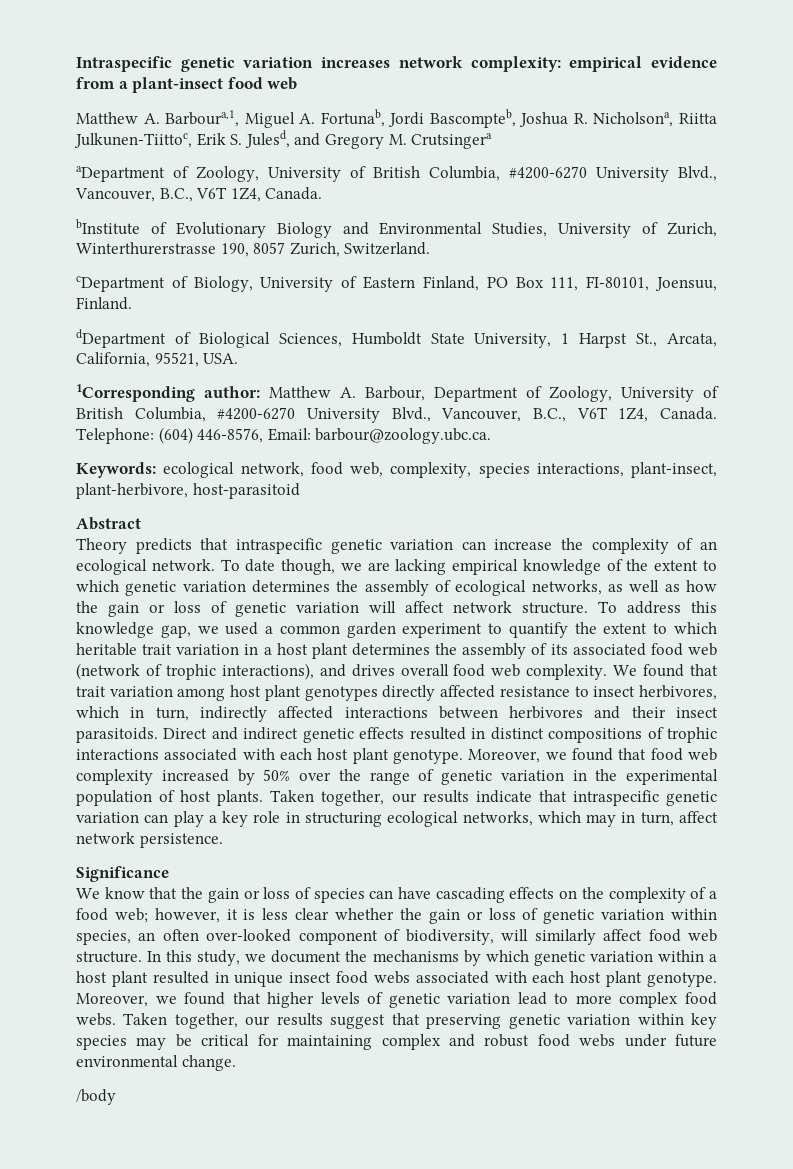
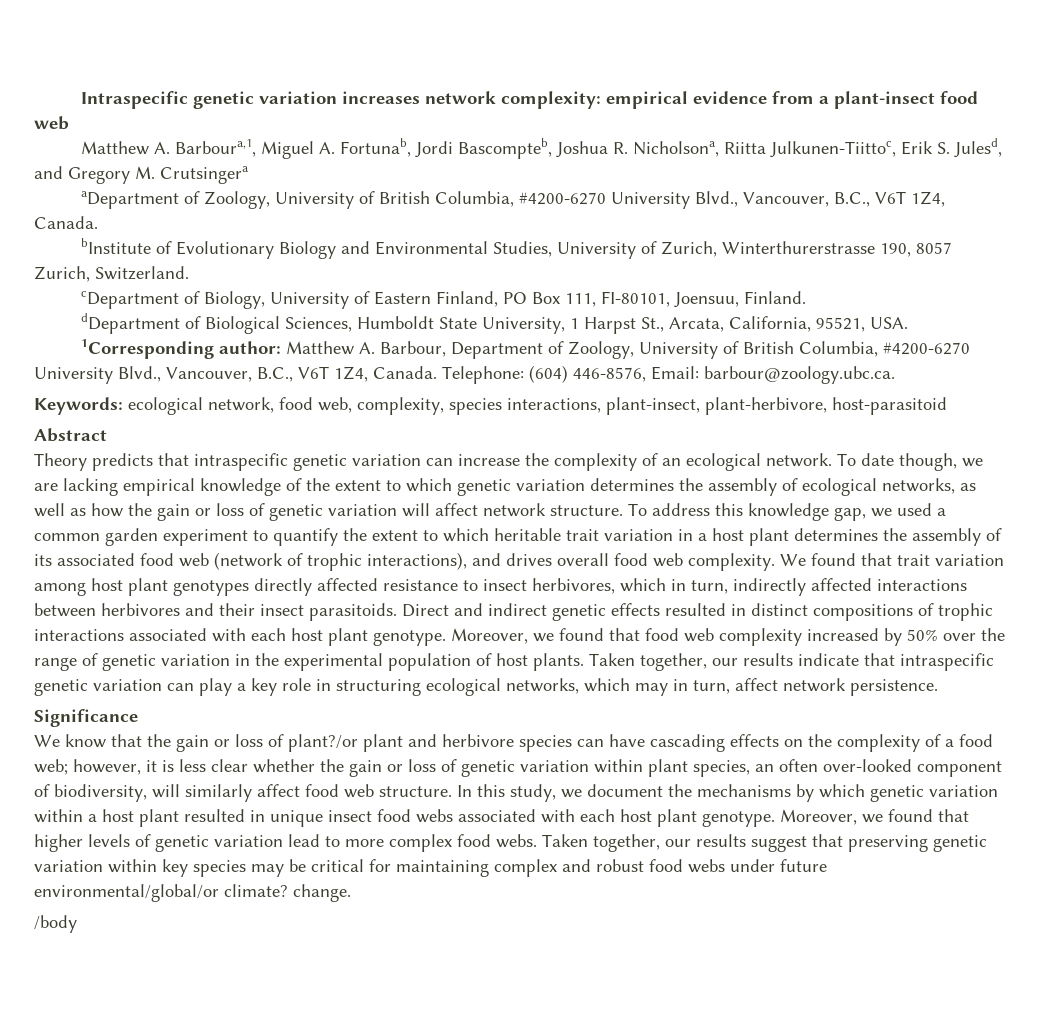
(311, 893) none -> [288,734,514,752] plant?/or plant and herbivore
(718, 914) none -> [648,759,688,777] plant
[76,1055,178,1067] environmental -> [34,884,288,902] environmental/global/or climate?

